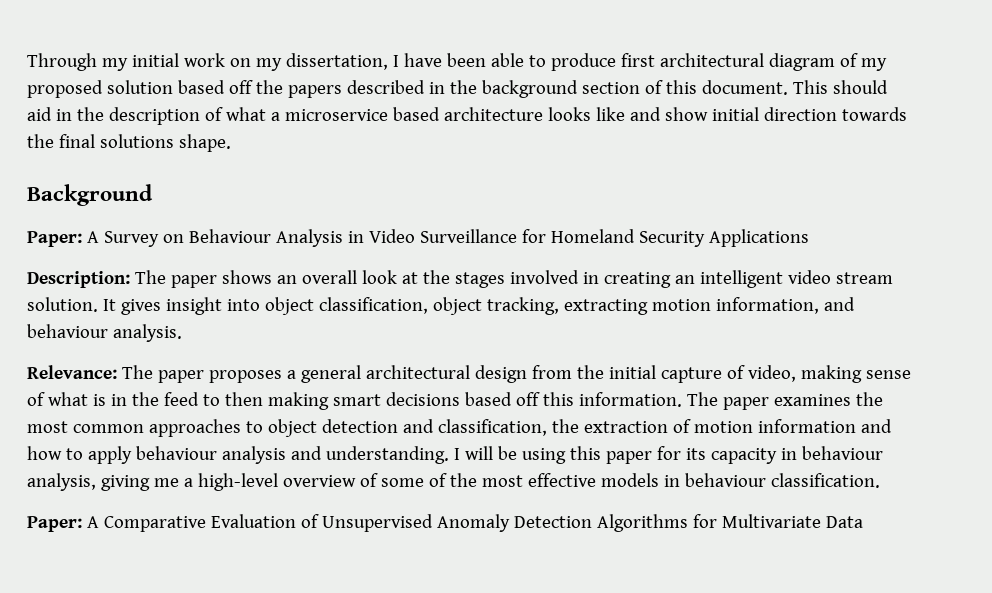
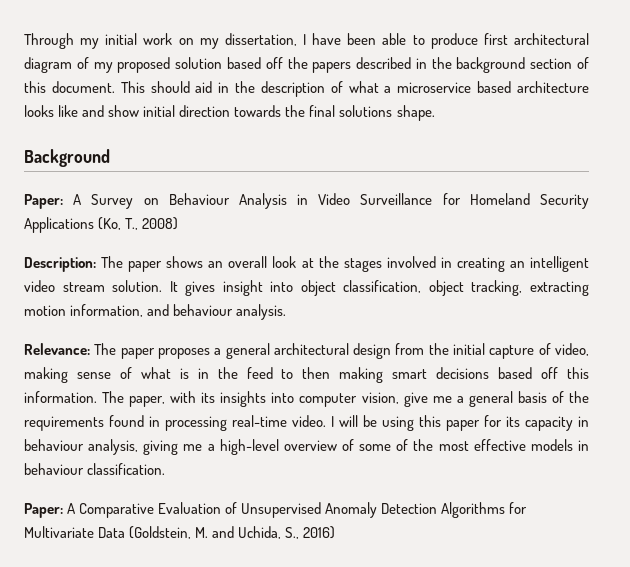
(809, 238) none -> [98,217,179,230] (Ko, T., 2008)
[722,392,883,410] [27,419,892,437] [27,446,449,464] paper examines the most common approaches to object detection and classification, the extraction of motion information and how to apply behaviour analysis and understanding. -> [129,391,589,407] [24,415,326,431] paper, with its insights into computer vision, give me a general basis of the requirements found in processing real-time video.
(863, 522) none -> [129,526,336,539] (Goldstein, M. and Uchida, S., 2016)

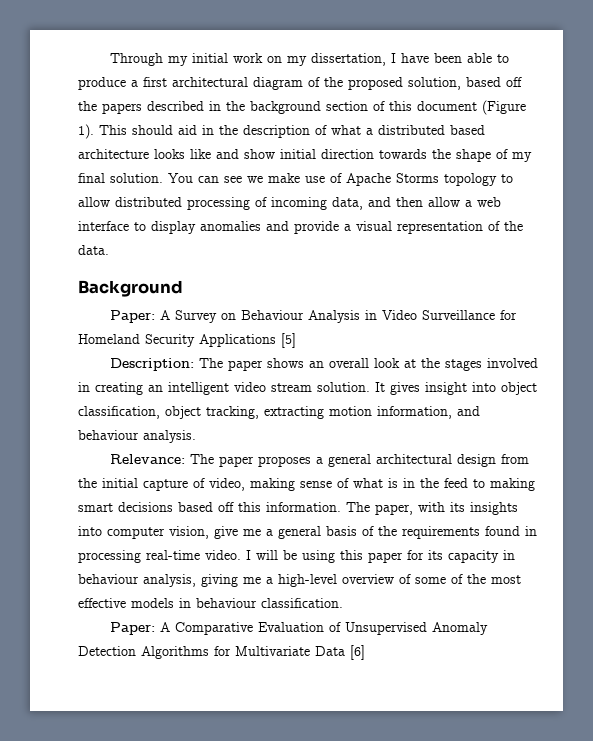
(478, 41) none -> [131,80,138,87] a
[93,57,223,73] my proposed solution -> [324,77,461,90] the proposed solution,
[51,81,115,93] document. -> [417,100,526,115] [78,124,94,139] document (Figure 1).
[397,82,472,93] microservice -> [378,125,445,135] distributed
[309,105,435,121] final solutions shape. -> [456,149,532,162] [78,173,513,186] [78,197,501,210] [78,221,523,234] [78,245,109,255] shape of my final solution. You can see we make use of Apache Storms topology to allow distributed processing of incoming data, and then allow a web interface to display anomalies and provide a visual representation of the data.
[98,217,179,230] (Ko, T., 2008) -> [281,333,296,348] [5]
[302,367,331,379] then -> (485, 483) none
[129,526,336,539] (Goldstein, M. and Uchida, S., 2016) -> [350,645,365,660] [6]

